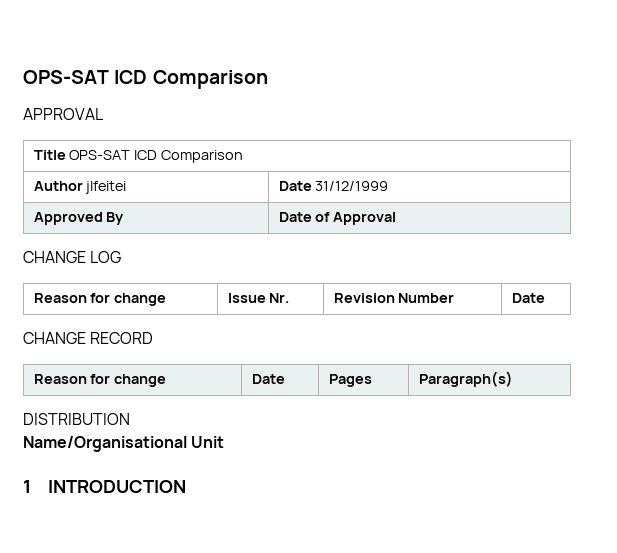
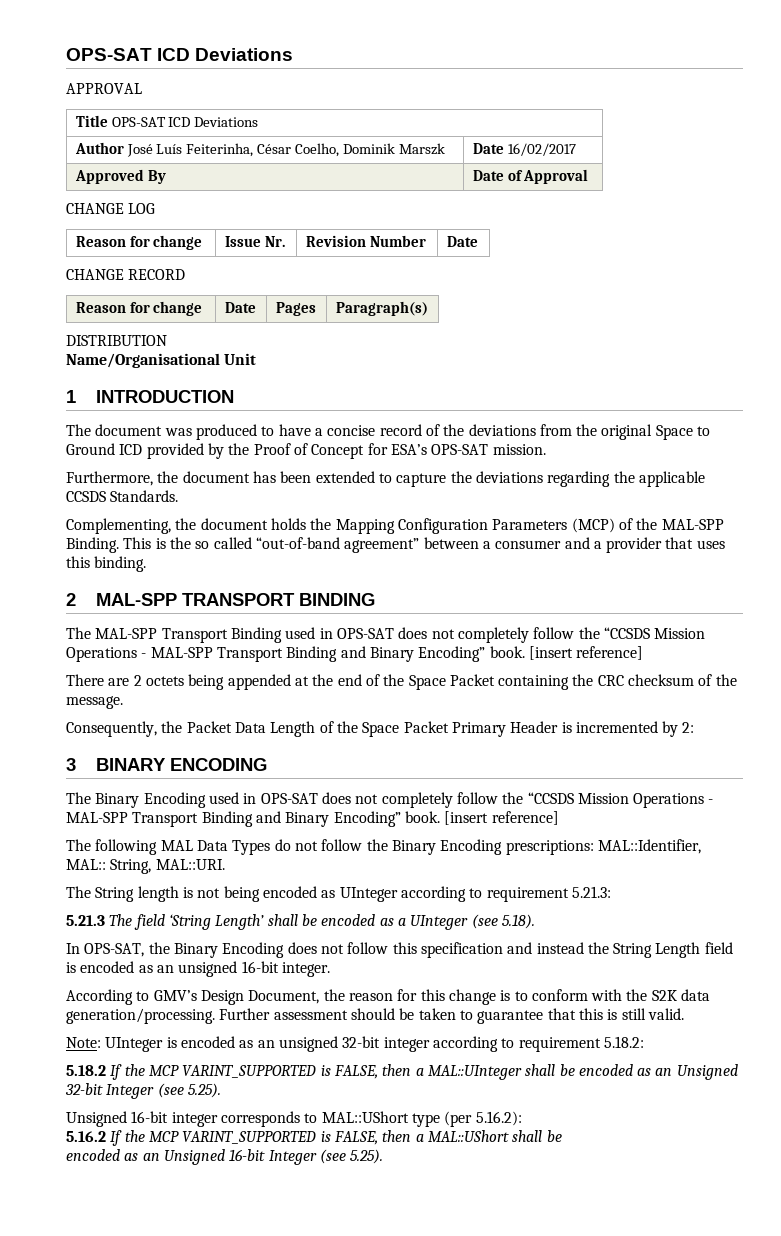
[23,70,268,89] OPS-SAT ICD Comparison -> [66,48,294,61] OPS-SAT ICD Deviations
[161,150,244,163] Comparison -> [194,117,259,127] Deviations
[85,181,127,194] [278,181,389,191] jlfeitei | Date 31/12/1999 -> [126,143,446,157] [472,143,576,156] José Luís Feiterinha, César Coelho, Dominik Marszk | Date 16/02/2017
(186, 486) none -> [66,424,711,440] [66,443,546,459] [66,471,705,487] [66,490,179,502] [66,518,724,534] [66,537,725,553] [66,556,147,572] [66,593,376,606] [66,627,706,643] [66,646,644,662] [66,674,737,690] [66,696,123,709] [66,721,695,737] [66,758,268,771] [66,792,714,808] [66,811,559,827] [66,839,701,855] [66,859,225,874] [66,886,611,902] [66,914,535,930] [66,942,733,958] [66,961,330,977] [66,989,711,1005] [66,1008,684,1024] [66,1036,644,1052] [66,1064,738,1080] [65,1083,221,1099] [66,1111,522,1127] [66,1130,562,1146] [66,1149,384,1165] // The document was produced to have a concise record of the deviations from the original Space to Ground ICD provided by the Proof of Concept for ESA’s OPS-SAT mission. // Furthermore, the document has been extended to capture the deviations regarding the applicable CCSDS Standards. // Complementing, the document holds the Mapping Configuration Parameters (MCP) of the MAL-SPP Binding. This is the so called “out-of-band agreement” between a consumer and a provider that uses this binding. // 2 MAL-SPP TRANSPORT BINDING // The MAL-SPP Transport Binding used in OPS-SAT does not completely follow the “CCSDS Mission Operations - MAL-SPP Transport Binding and Binary Encoding” book. [insert reference] // There are 2 octets being appended at the end of the Space Packet containing the CRC checksum of the message. // Consequently, the Packet Data Length of the Space Packet Primary Header is incremented by 2: // 3 BINARY ENCODING // The Binary Encoding used in OPS-SAT does not completely follow the “CCSDS Mission Operations - MAL-SPP Transport Binding and Binary Encoding” book. [insert reference] // The following MAL Data Types do not follow the Binary Encoding prescriptions: MAL::Identifier, MAL:: String, MAL::URI. // The String length is not being encoded as UInteger according to requirement 5.21.3: // 5.21.3 The field ‘String Length’ shall be encoded as a UInteger (see 5.18). // In OPS-SAT, the Binary Encoding does not follow this specification and instead the String Length field is encoded as an unsigned 16-bit integer. // According to GMV’s Design Document, the reason for this change is to conform with the S2K data generation/processing. Further assessment should be taken to guarantee that this is still valid. // Note: UInteger is encoded as an unsigned 32-bit integer according to requirement 5.18.2: // 5.18.2 If the MCP VARINT_SUPPORTED is FALSE, then a MAL::UInteger shall be encoded as an Unsigned 32-bit Integer (see 5.25). // Unsigned 16-bit integer corresponds to MAL::UShort type (per 5.16.2): // 5.16.2 If the MCP VARINT_SUPPORTED is FALSE, then a MAL::UShort shall be // encoded as an Unsigned 16-bit Integer (see 5.25).

